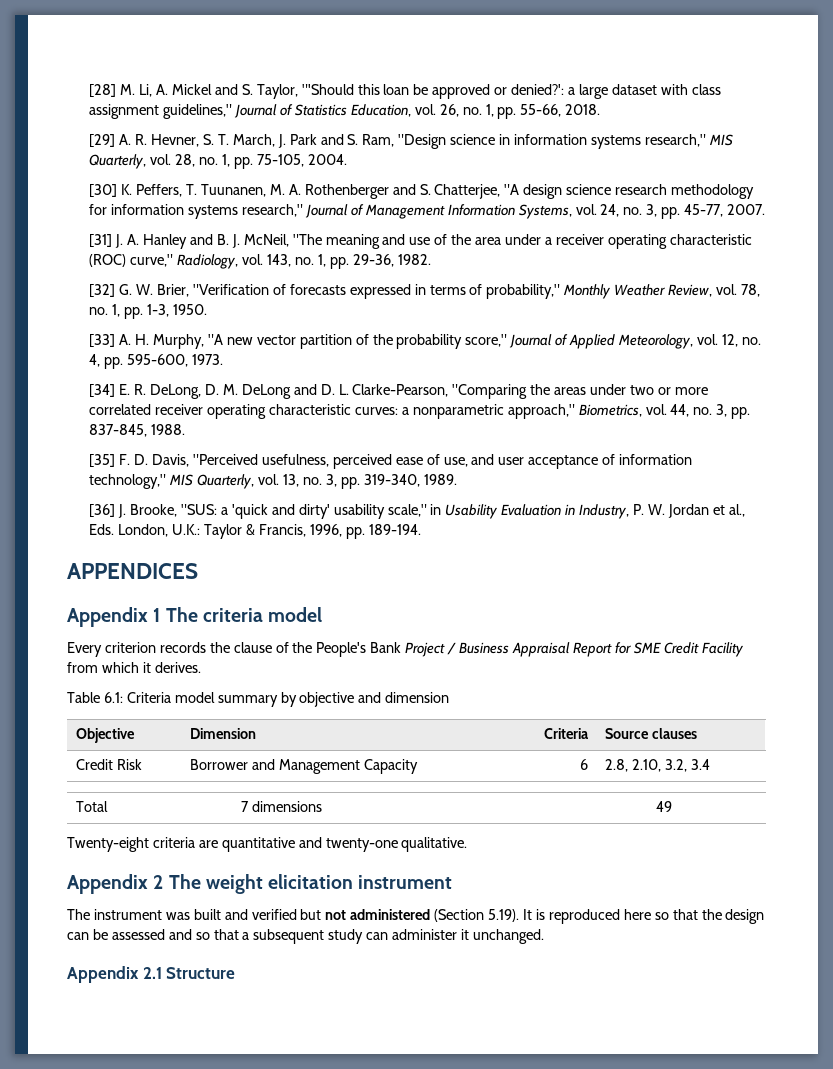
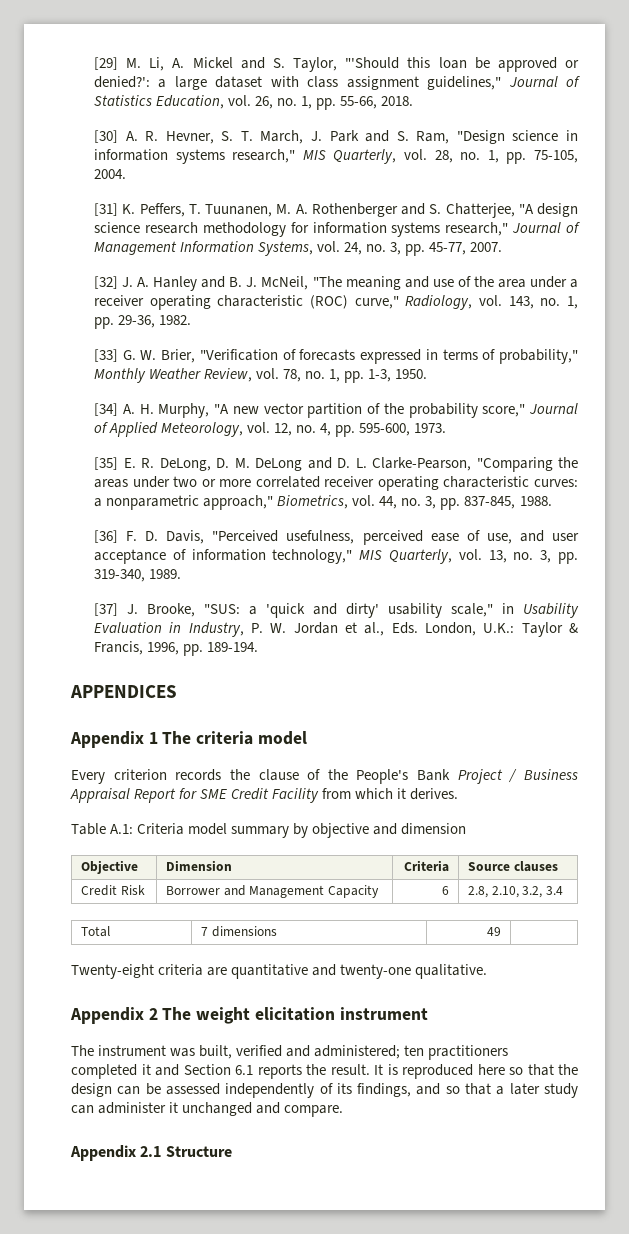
[89,84,117,97] [28] -> [94,57,119,70] [29]
[89,134,116,147] [29] -> [94,130,119,143] [30]
[89,184,118,197] [30] -> [94,203,119,216] [31]
[89,234,113,247] [31] -> [94,276,119,289] [32]
[89,284,116,297] [32] -> [94,349,119,362] [33]
[89,334,116,347] [33] -> [94,403,119,416] [34]
[89,384,116,397] [34] -> [94,457,119,470] [35]
[89,454,116,467] [35] -> [94,530,119,543] [36]
[89,504,116,517] [36] -> [94,603,119,616] [37]
[103,692,123,703] 6.1: -> [110,824,134,834] A.1:
[193,909,520,922] built and verified but not administered (Section 5.19). -> [199,1045,509,1060] [71,1064,370,1079] built, verified and administered; ten practitioners completed it and Section 6.1 reports the result.
(165, 934) none -> [225,1083,412,1098] independently of its findings,
[253,929,325,944] subsequent -> [509,1083,540,1095] later
[472,929,544,944] unchanged. -> [182,1102,344,1117] unchanged and compare.

